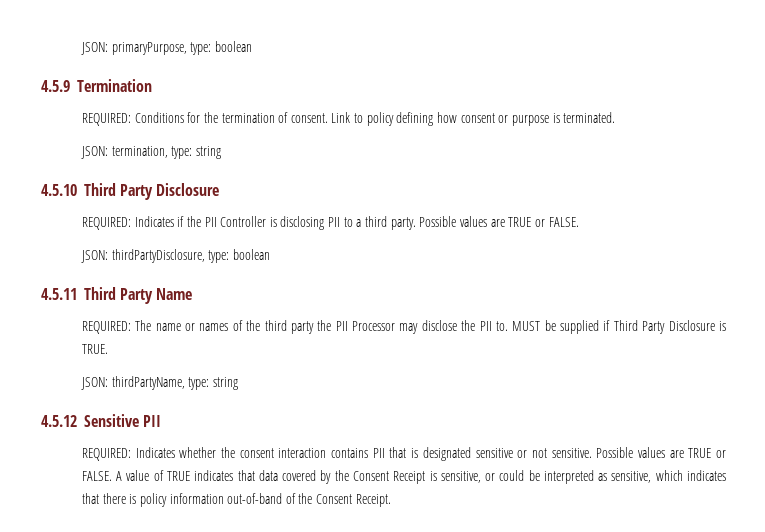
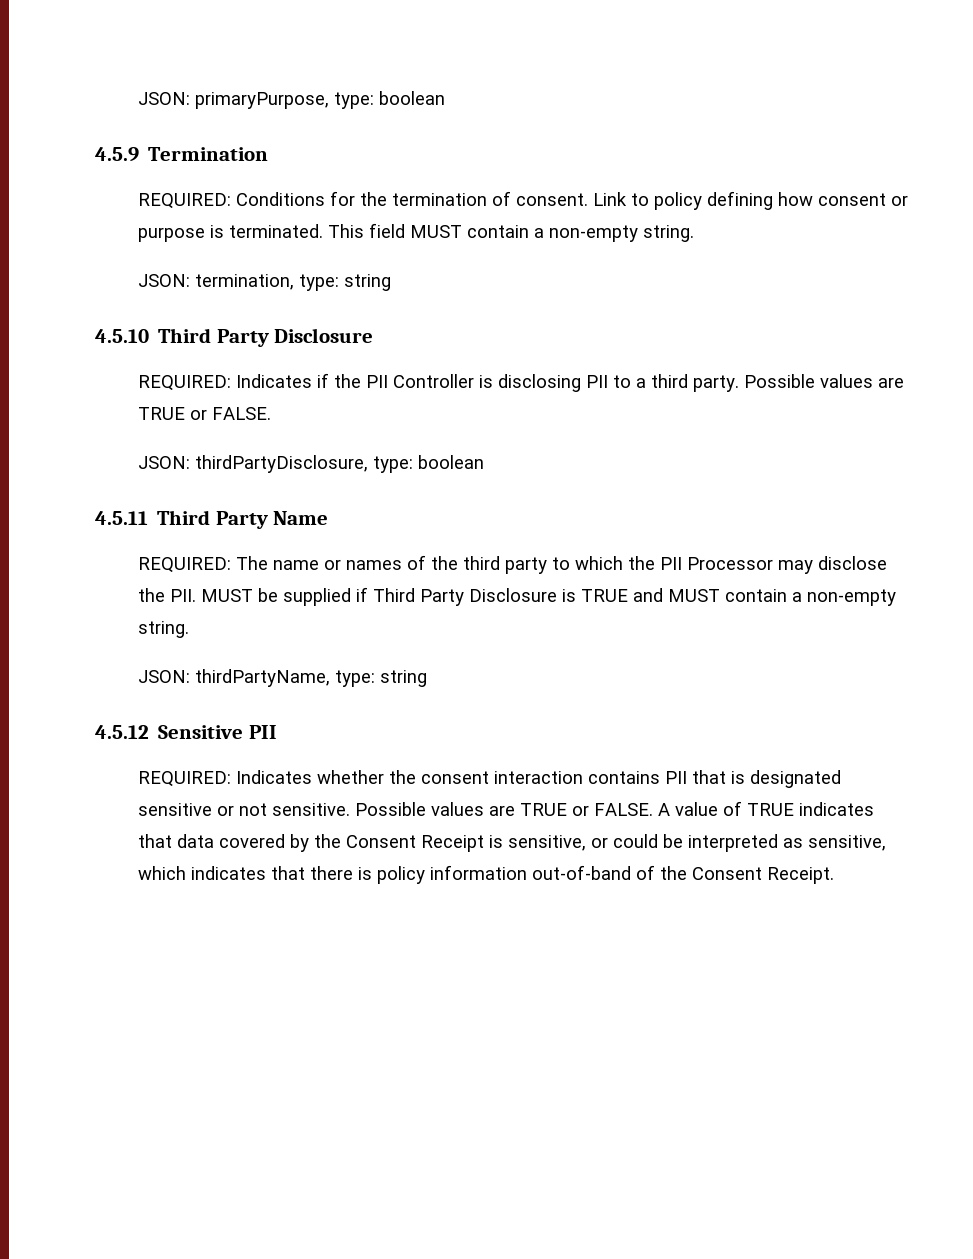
(616, 117) none -> [328,223,695,242] This field MUST contain a non-empty string.
(314, 327) none -> [552,556,624,570] to which
[479,321,508,331] PII to. -> [170,589,197,602] PII.
[81,344,108,354] TRUE. -> [581,588,897,606] [138,621,190,638] TRUE and MUST contain a non-empty string.

